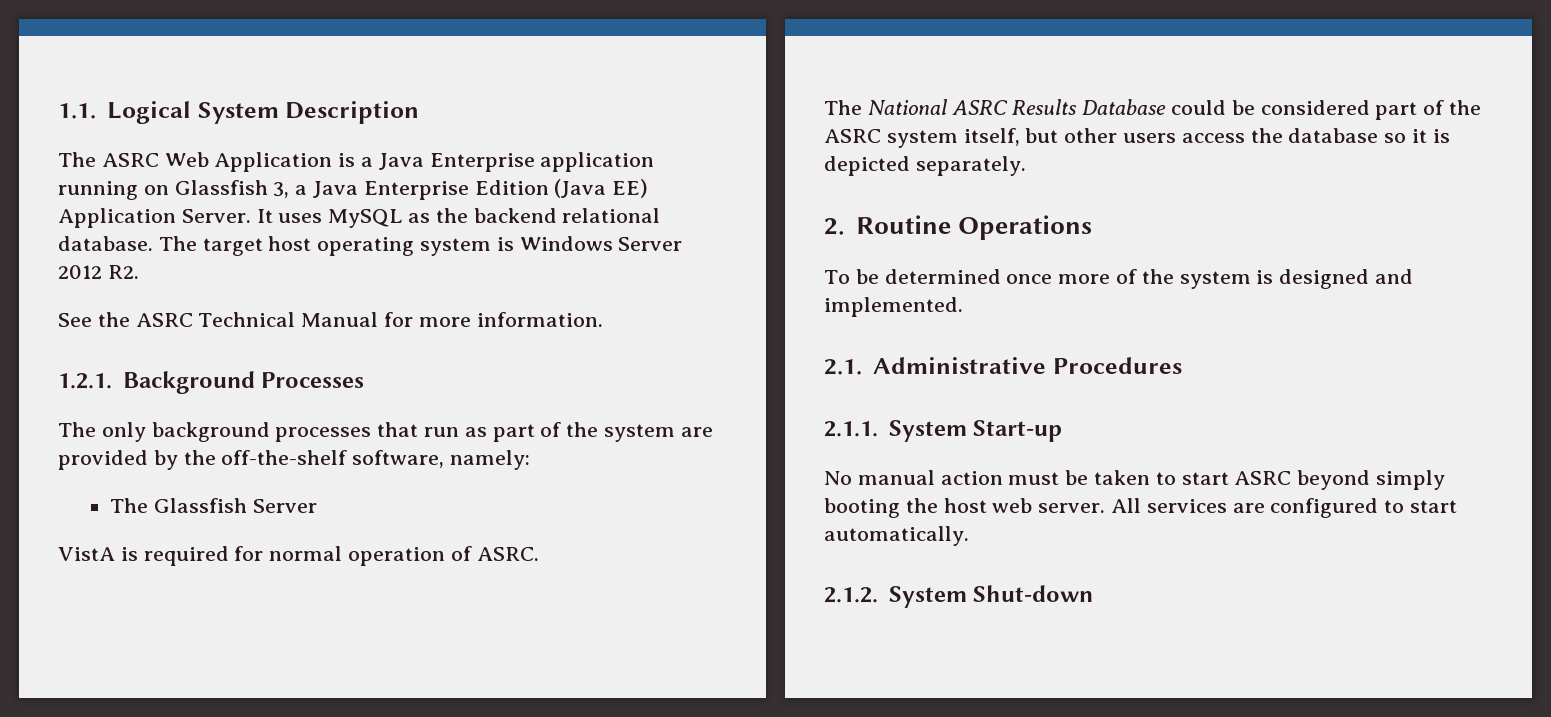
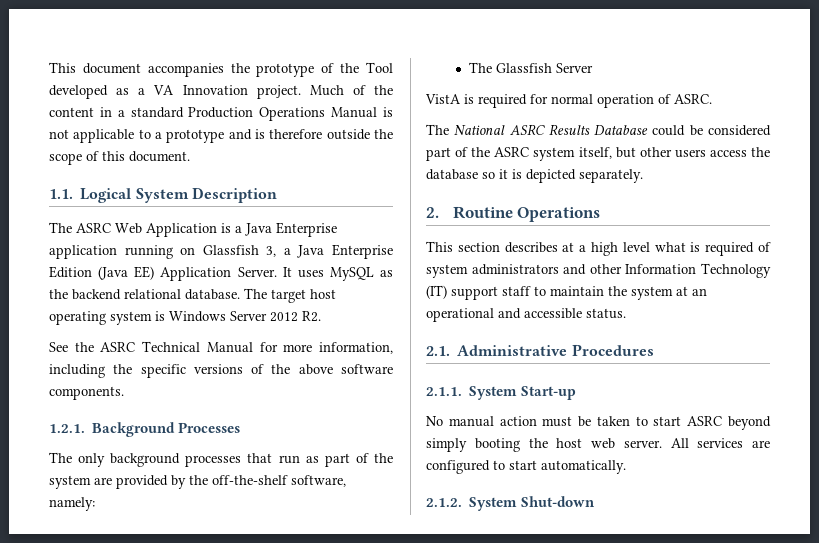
(58, 111) none -> [49,62,393,77] [49,85,393,99] [49,107,393,121] [49,129,393,143] [49,151,190,165] This document accompanies the prototype of the Tool developed as a VA Innovation project. Much of the content in a standard Production Operations Manual is not applicable to a prototype and is therefore outside the scope of this document. //
[476,312,603,327] information. -> [319,342,394,354] [49,364,393,378] [49,386,124,400] information, including the specific versions of the above software components.
[824,269,1414,289] [824,297,963,317] To be determined once more of the system is designed and implemented. -> [426,241,771,256] [426,263,771,278] [426,285,707,300] [426,308,626,322] This section describes at a high level what is required of system administrators and other Information Technology (IT) support staff to maintain the system at an operational and accessible status.

